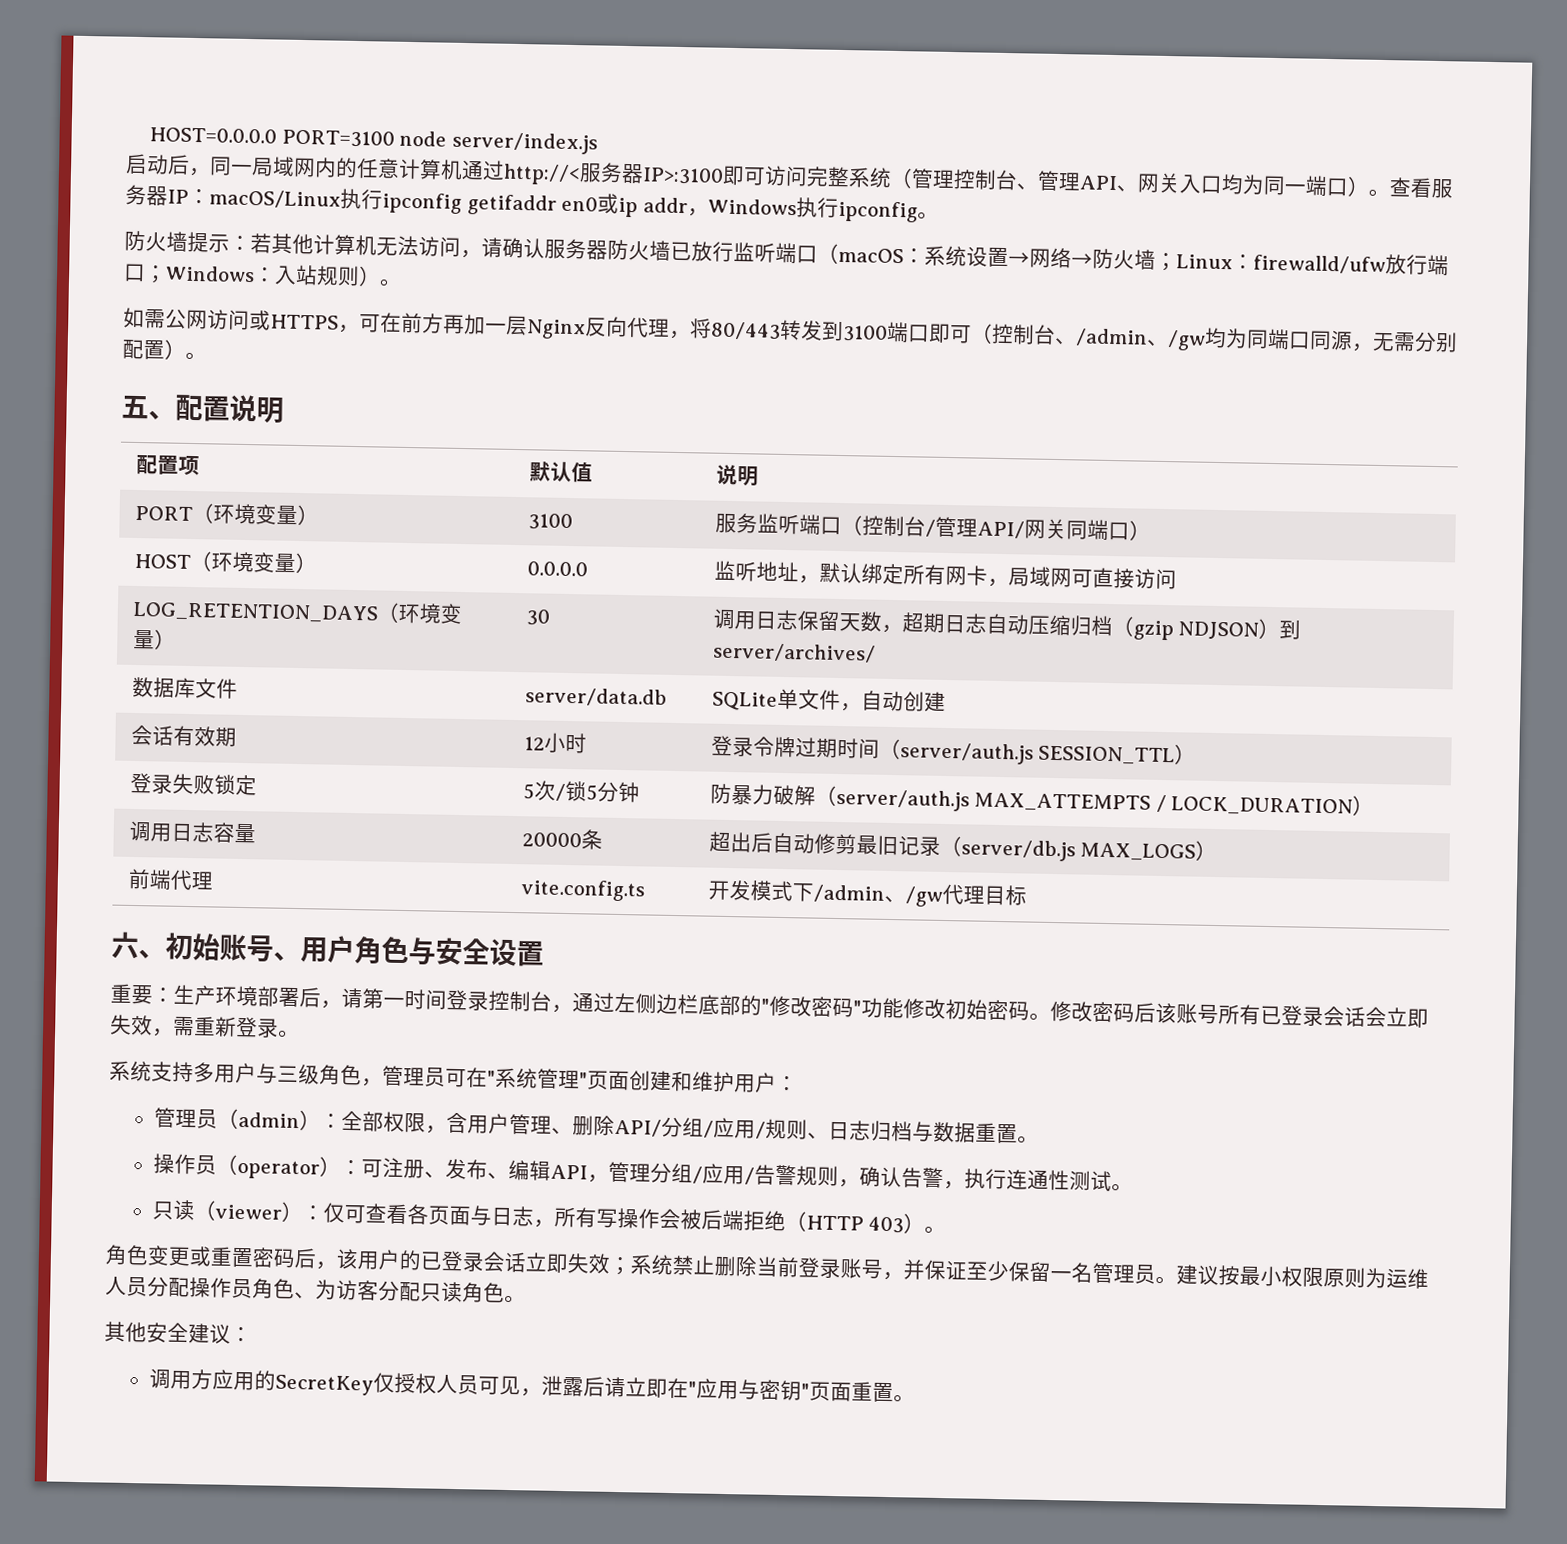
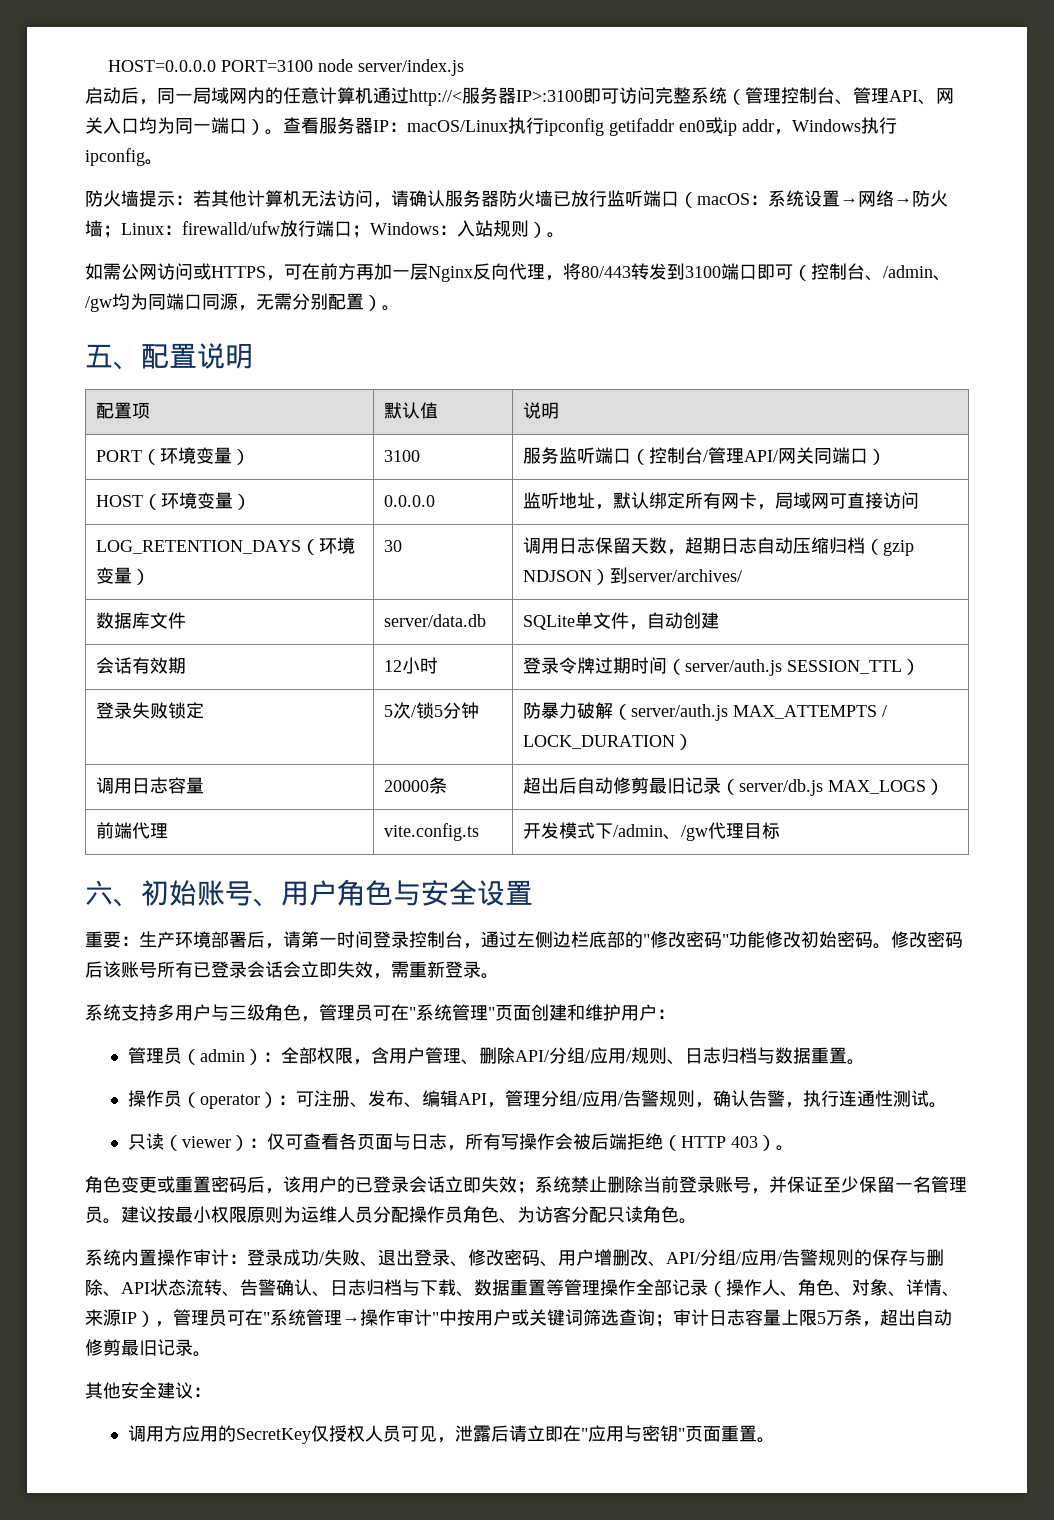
(526, 1299) none -> [85,1249,944,1267] [85,1279,960,1297] [85,1309,952,1327] [85,1339,211,1357] // 系统内置操作审计：登录成功/失败、退出登录、修改密码、用户增删改、API/分组/应用/告警规则的保存与删除、API状态流转、告警确认、日志归档与下载、数据重置等管理操作全部记录（操作人、角色、对象、详情、来源IP），管理员可在"系统管理→操作审计"中按用户或关键词筛选查询；审计日志容量上限5万条，超出自动修剪最旧记录。

